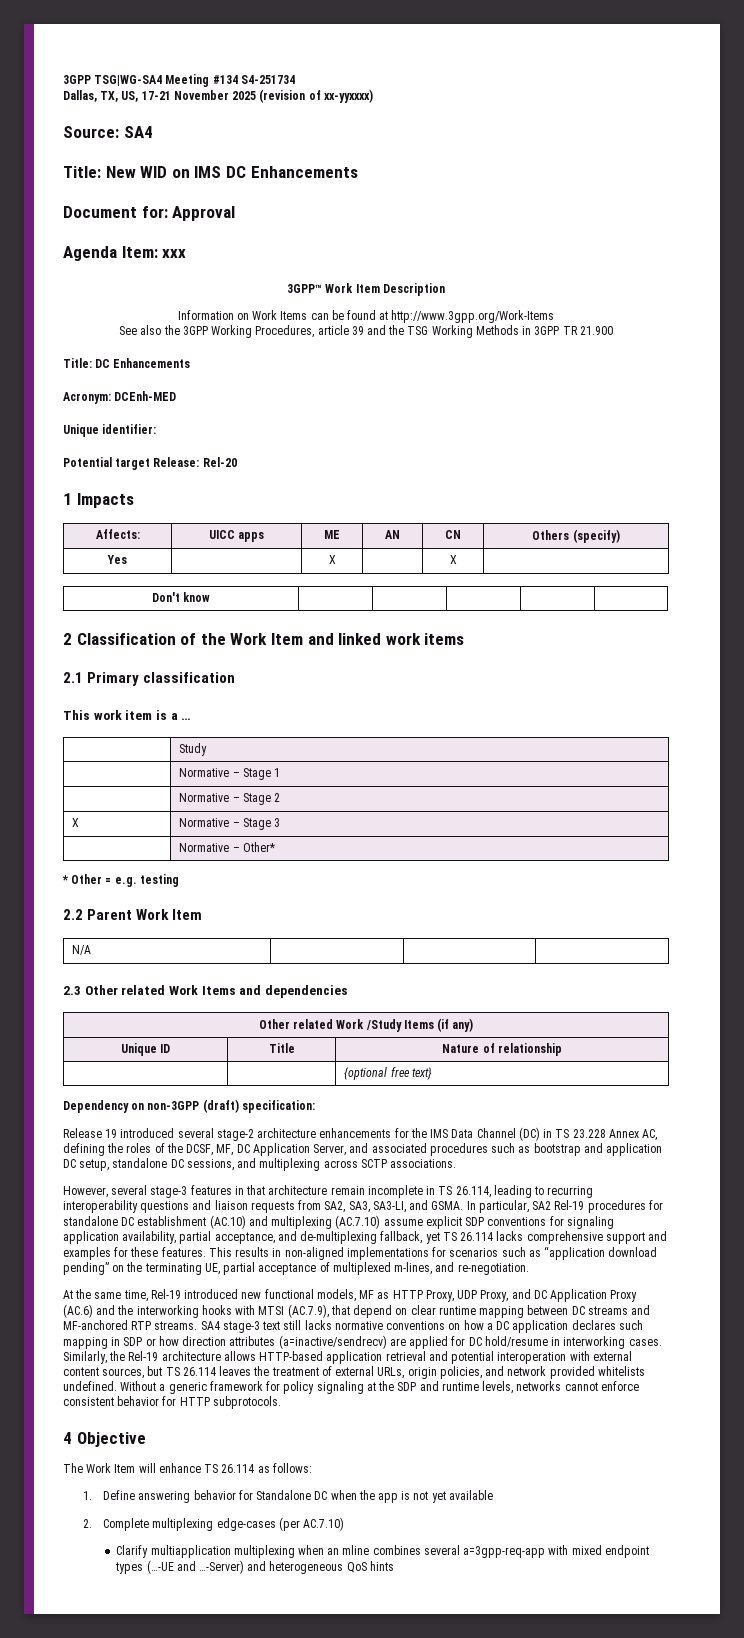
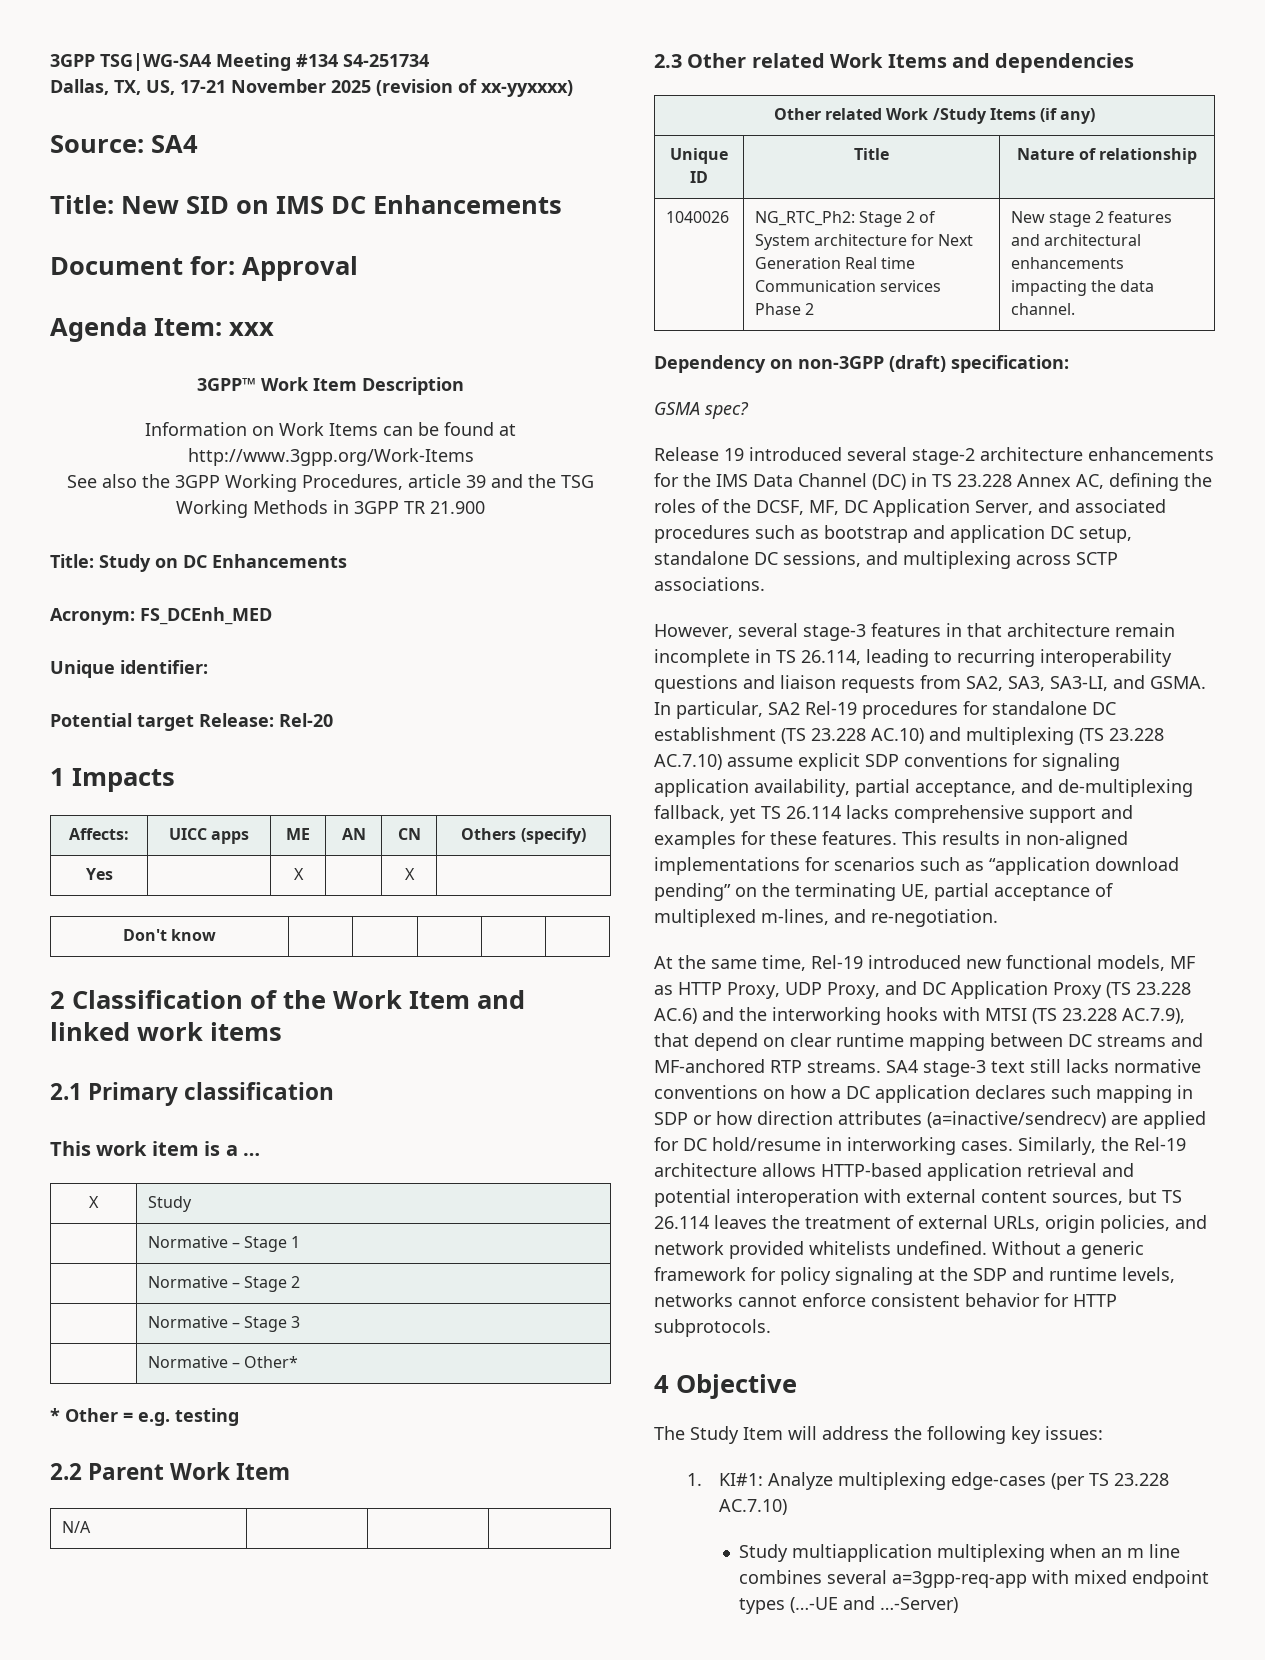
[140,166,168,178] WID -> [186,196,229,214] SID
(92, 363) none -> [99,554,178,572] Study on
[114,391,177,401] DCEnh-MED -> [140,607,272,625] FS_DCEnh_MED
(191, 719) none -> [89,1196,99,1208] X
[72,818,80,827] X -> (301, 1282) none
[344,1067,432,1080] | | {optional free text} -> [665,211,729,223] [754,211,937,227] [754,234,974,250] [754,257,916,269] [754,280,941,292] [754,303,814,315] [1010,211,1173,227] [1010,234,1141,246] [1010,257,1124,269] [1010,280,1155,296] [1010,303,1075,315] 1040026 | NG_RTC_Ph2: Stage 2 of System architecture for Next Generation Real time Communication services Phase 2 | New stage 2 features and architectural enhancements impacting the data channel.
(315, 1106) none -> [654,402,749,419] // GSMA spec?
[209,1215,381,1229] (AC.10) and multiplexing (AC.7.10) -> [781,727,1164,745] [654,754,722,770] (TS 23.228 AC.10) and multiplexing (TS 23.228 AC.7.10)
[63,1304,93,1318] (AC.6) -> [1106,982,1191,998] [654,1008,697,1024] (TS 23.228 AC.6)
[287,1304,329,1318] (AC.7.9), -> [1032,1008,1185,1024] (TS 23.228 AC.7.9),
[86,1463,112,1473] Work -> [690,1426,739,1444] Study
[158,1463,312,1473] [83,1490,493,1503] [83,1518,150,1531] enhance TS 26.114 as follows: // 1. Define answering behavior for Standalone DC when the app is not yet available // 2. Complete -> [822,1426,1103,1444] [686,1472,834,1490] address the following key issues: // 1. KI#1: Analyze
(300, 1524) none -> [1089,1473,1170,1486] TS 23.228
[116,1545,149,1558] Clarify -> [738,1544,788,1562] Study
[342,1545,370,1555] mline -> [1126,1544,1180,1558] m line
[247,1561,394,1574] and heterogeneous QoS hints -> (958, 1605) none

